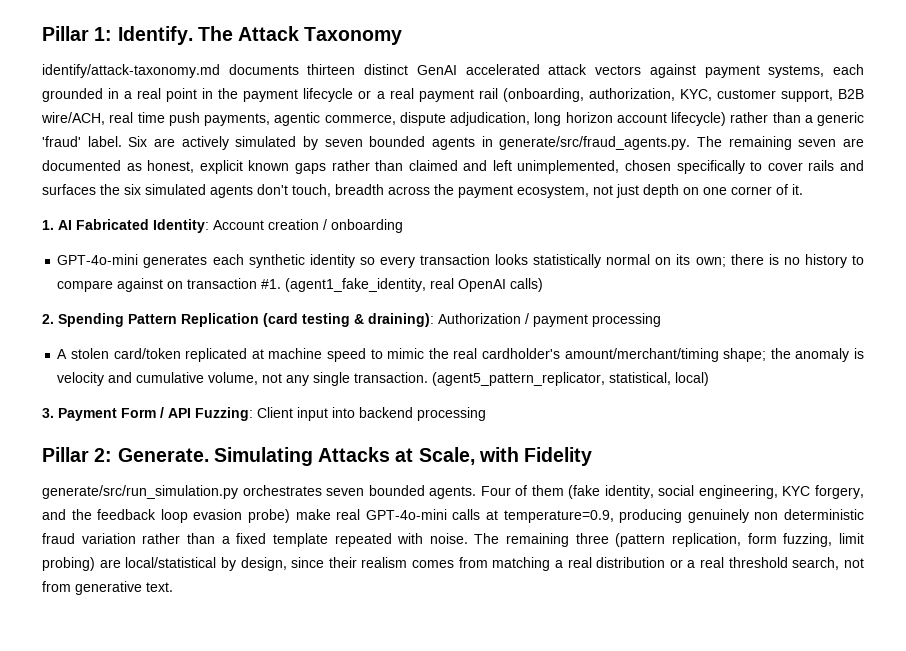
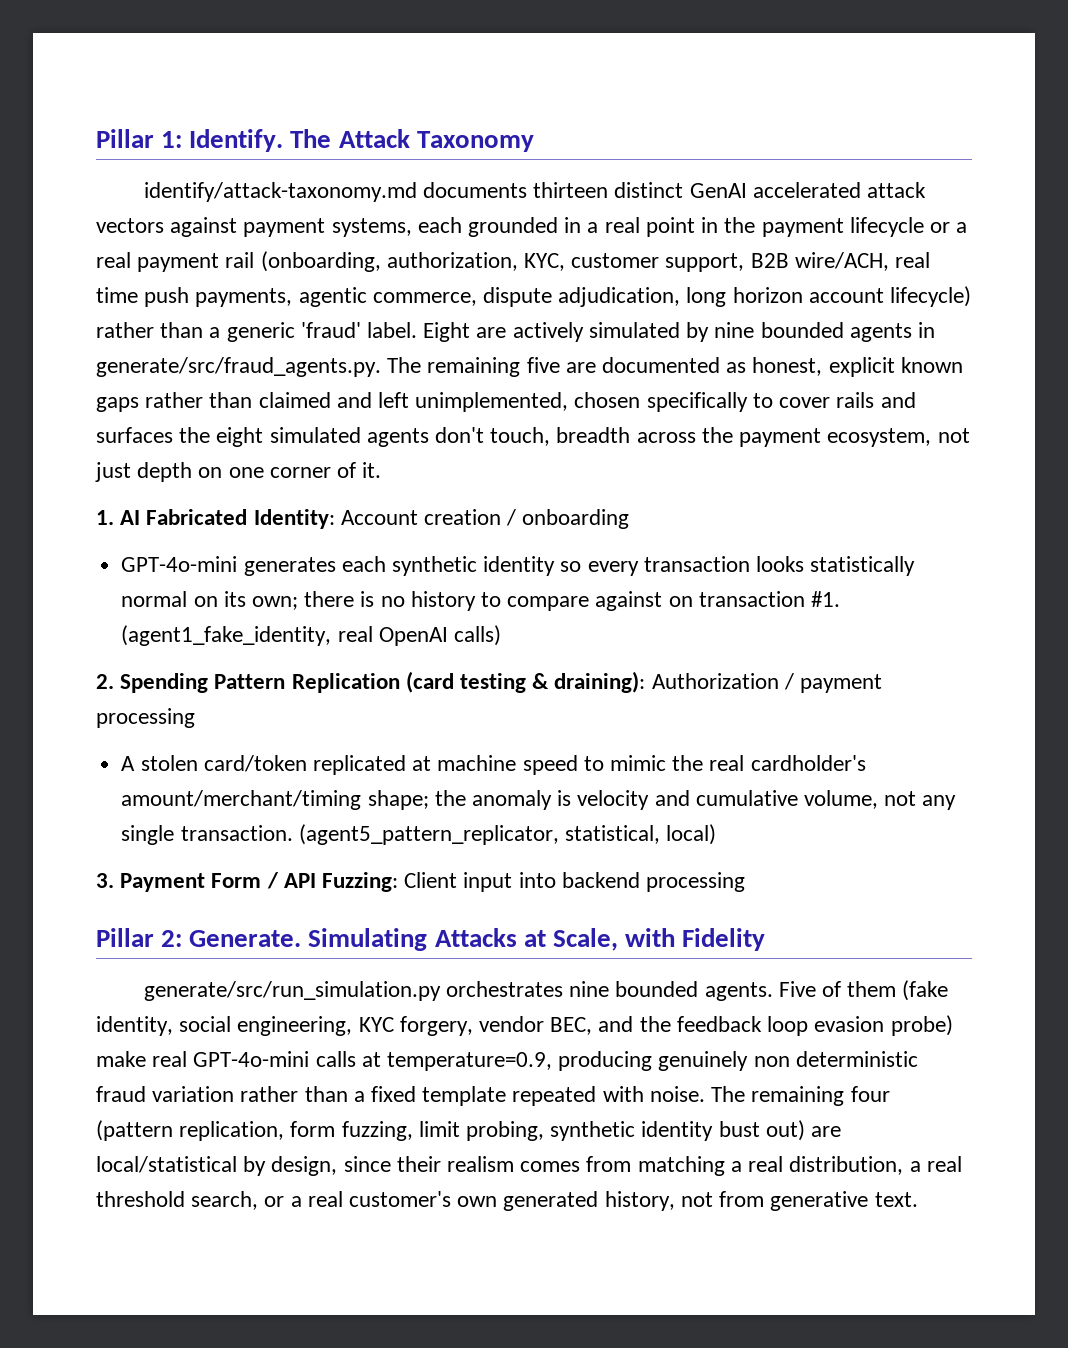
[128,136,148,147] Six -> [423,322,471,342] Eight
[324,139,363,147] seven -> [714,322,755,338] nine
[798,139,837,147] seven -> [526,357,560,373] five
[124,184,141,195] six -> [216,427,264,447] eight
[326,488,365,496] seven -> [569,981,610,997] nine
[480,486,511,496] Four -> [778,981,816,997] Five
(865, 492) none -> [479,1016,593,1035] vendor BEC,
[575,533,609,544] three -> [850,1086,890,1102] four
[42,557,95,571] probing) -> [466,1120,805,1141] probing, synthetic identity bust out)
[596,557,683,568] distribution or -> [789,1156,904,1175] distribution,
(840, 563) none -> [264,1191,675,1211] or a real customer's own generated history,

